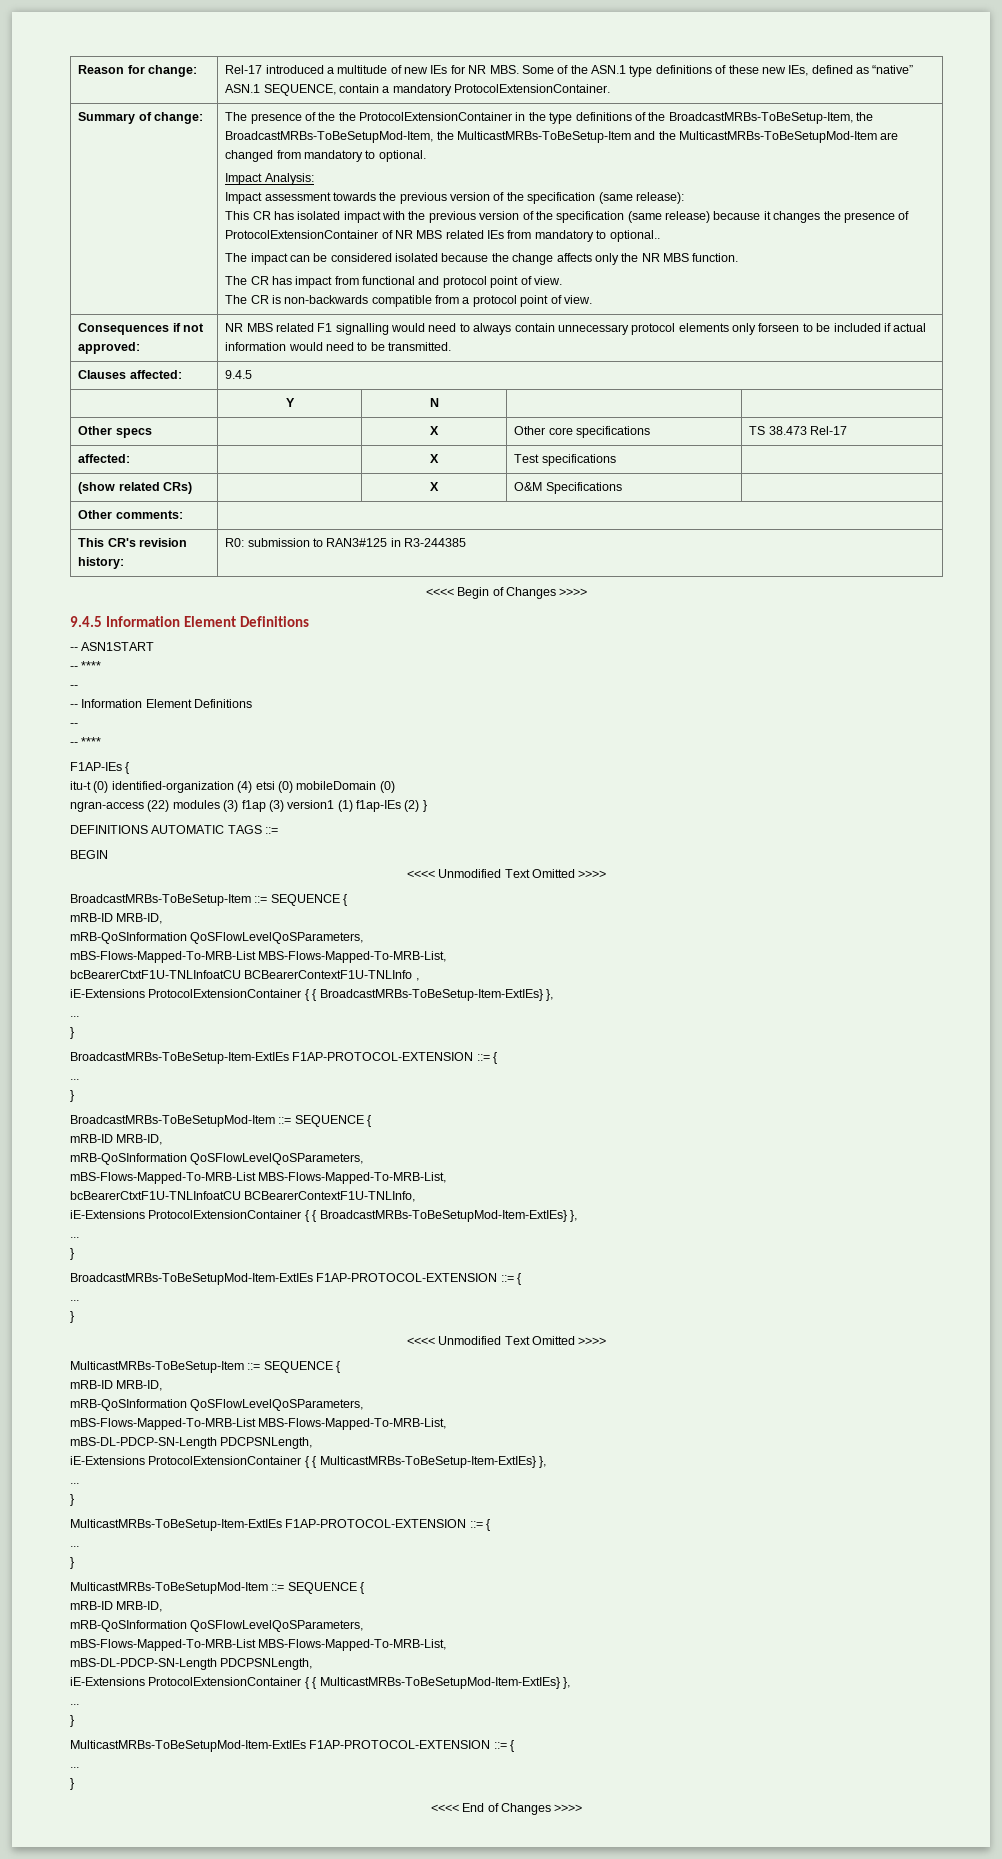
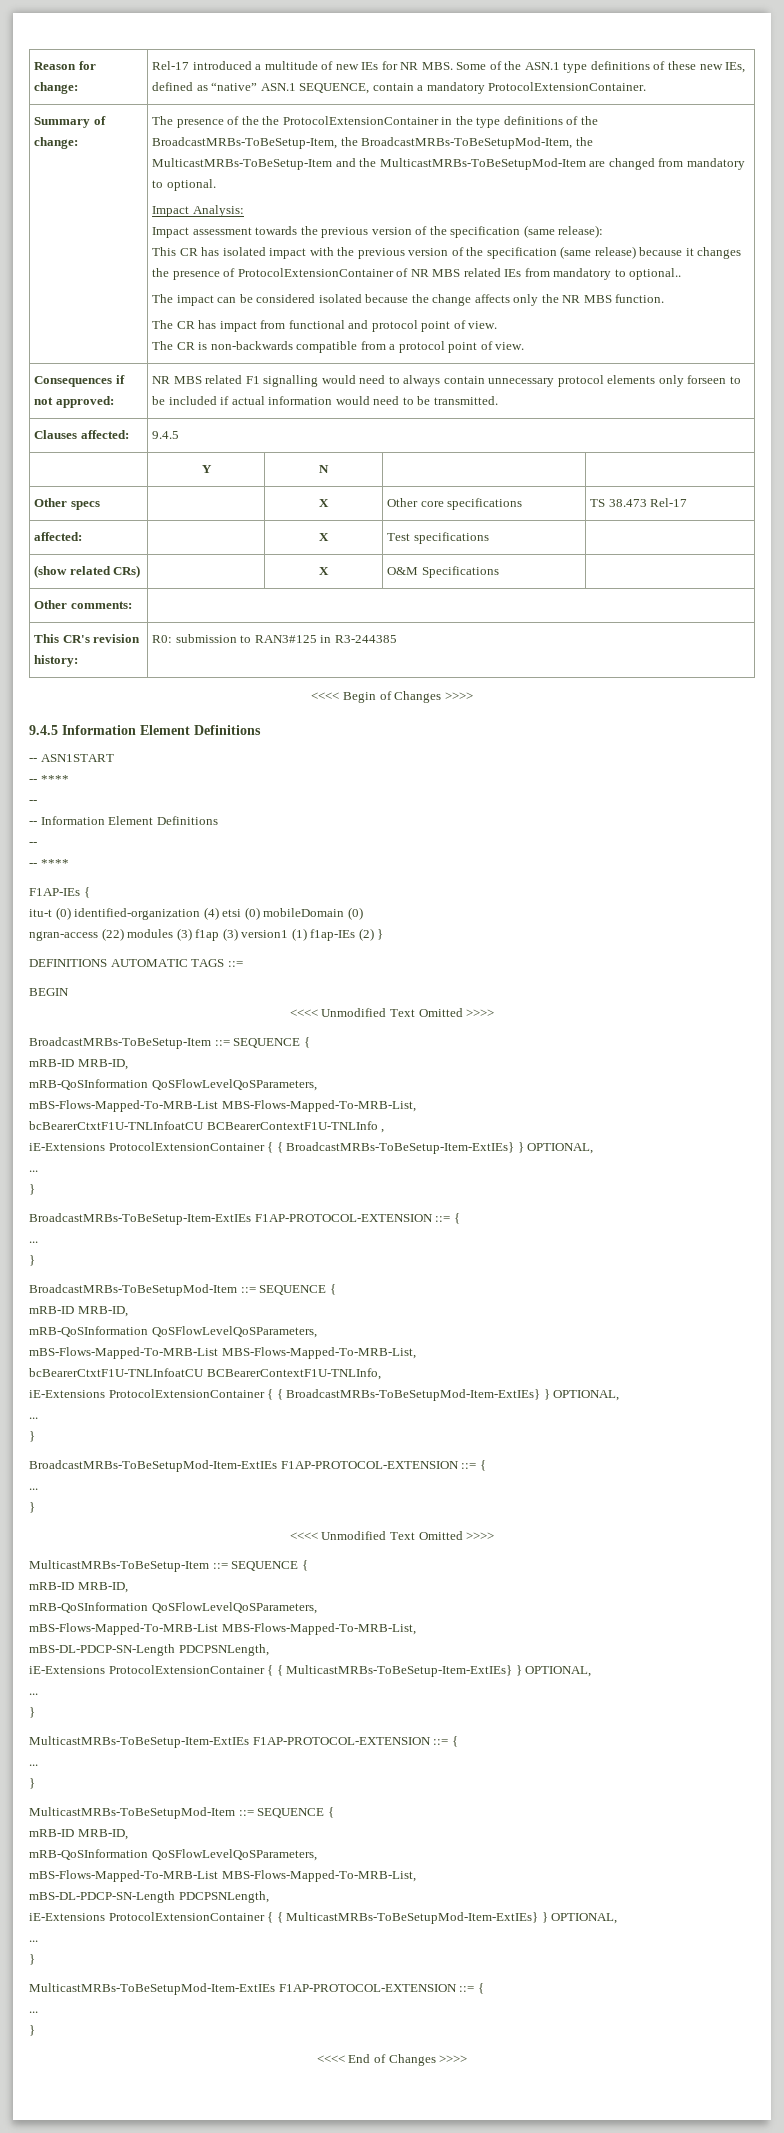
[545,989,553,1001] }, -> [517,1142,594,1154] } OPTIONAL,
[569,1210,577,1222] }, -> [543,1389,620,1401] } OPTIONAL,
[538,1456,546,1468] }, -> [515,1665,592,1677] } OPTIONAL,
[562,1677,570,1689] }, -> [541,1912,618,1924] } OPTIONAL,

